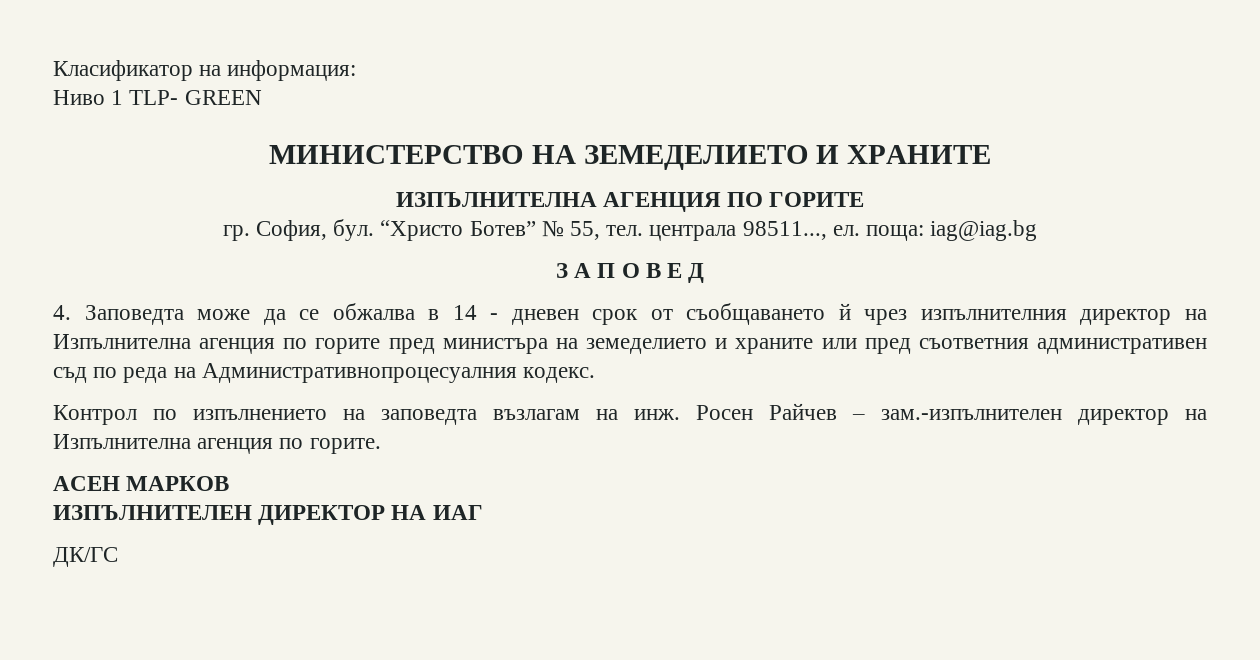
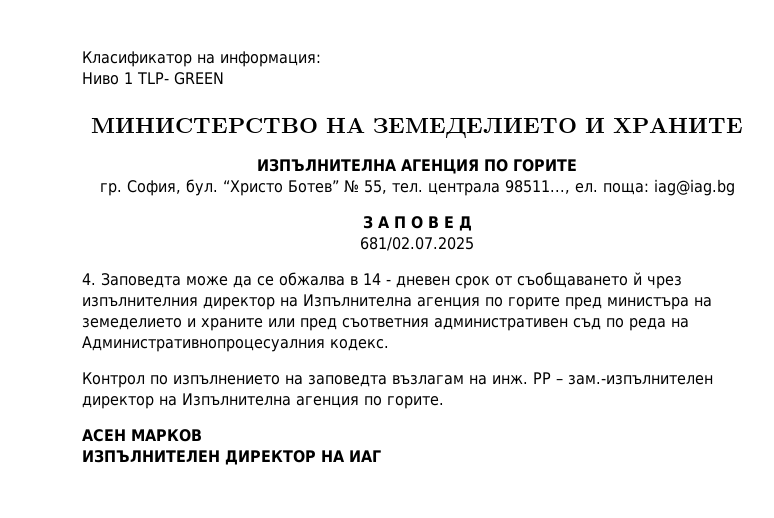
(705, 273) none -> [360,237,474,251] // 681/02.07.2025
[696,403,837,420] Росен Райчев -> [533,372,551,384] РР
[53,547,118,567] // ДК/ГС -> (381, 456) none

